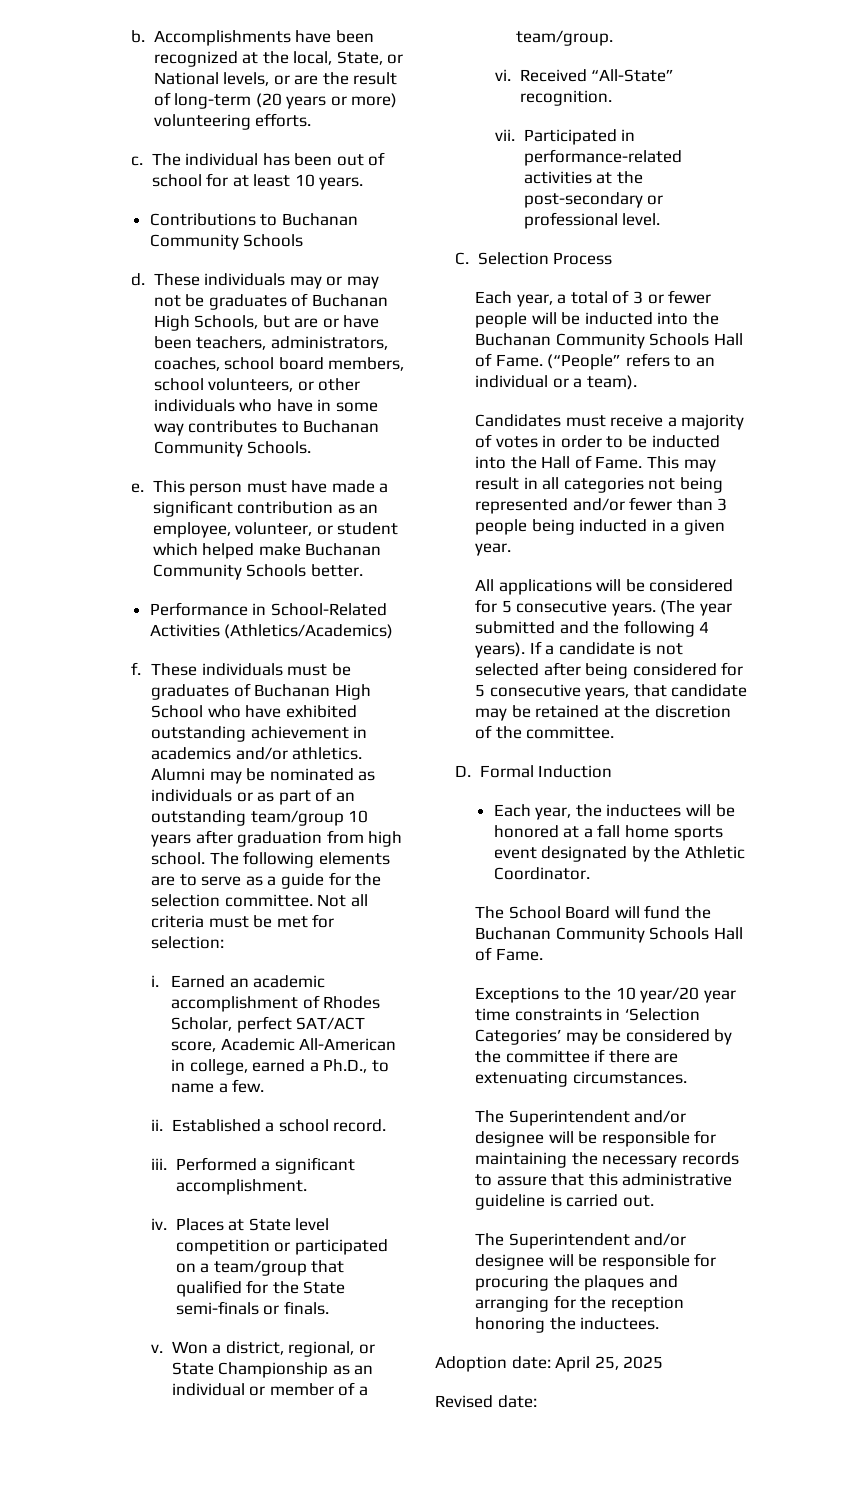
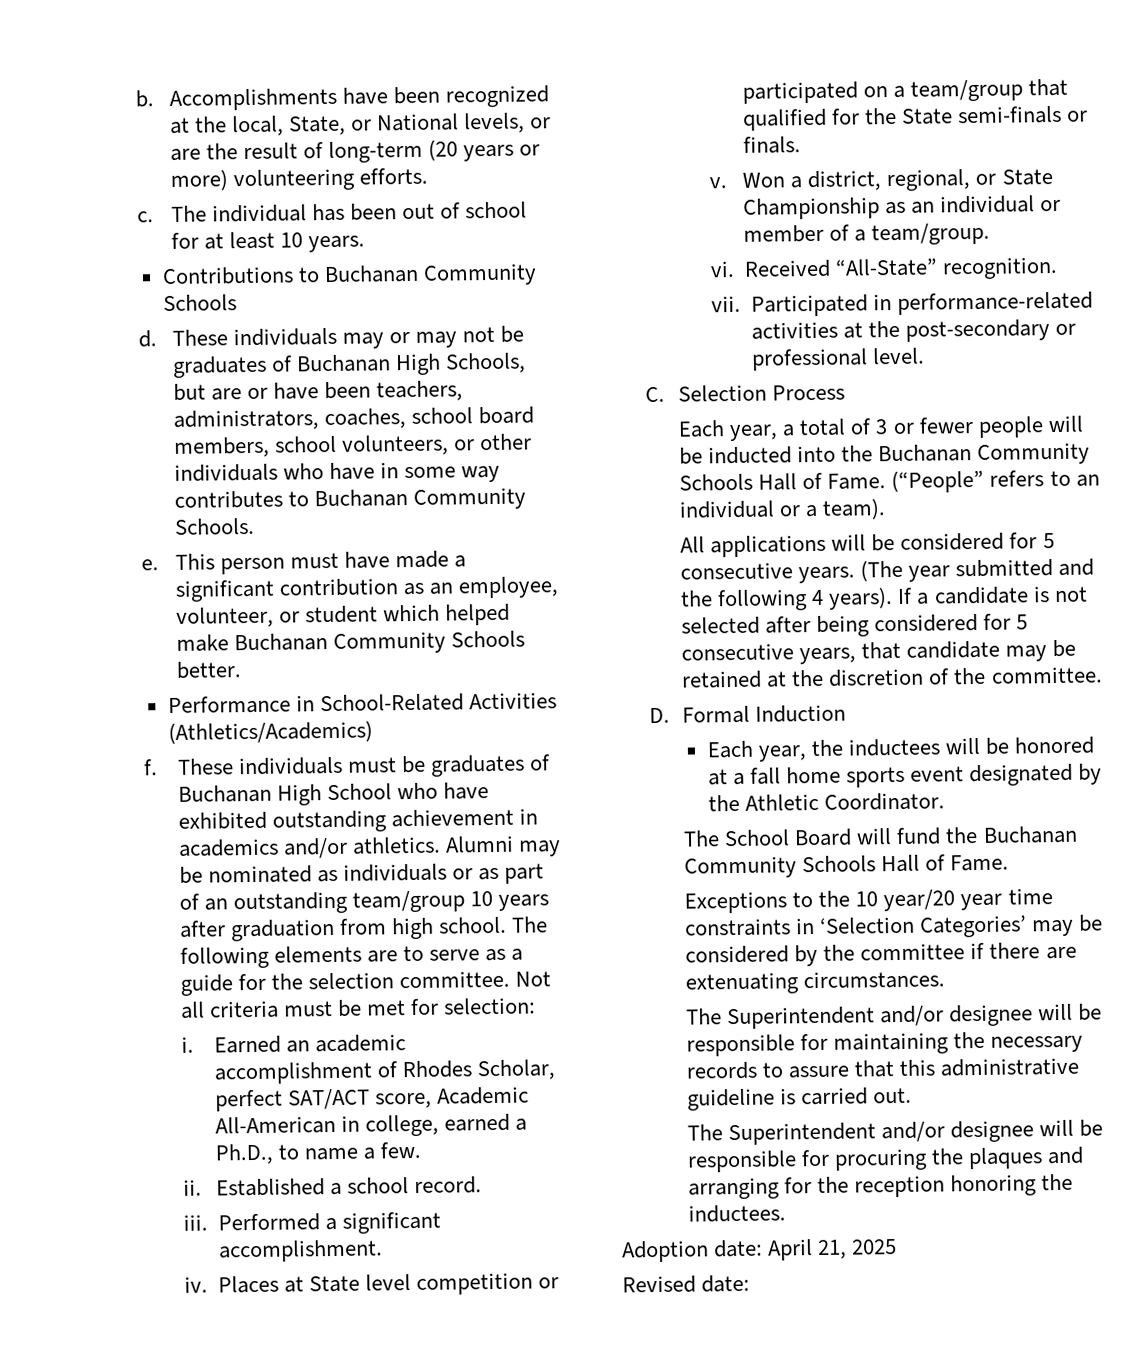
[474,414,745,430] [474,434,720,448] [474,455,716,472] [474,477,723,493] [474,497,728,514] [474,519,725,535] [474,543,511,556] // Candidates must receive a majority of votes in order to be inducted into the Hall of Fame. This may result in all categories not being represented and/or fewer than 3 people being inducted in a given year. -> (887, 509) none
[594,1356,619,1370] 25, -> [817,1239,848,1259] 21,

